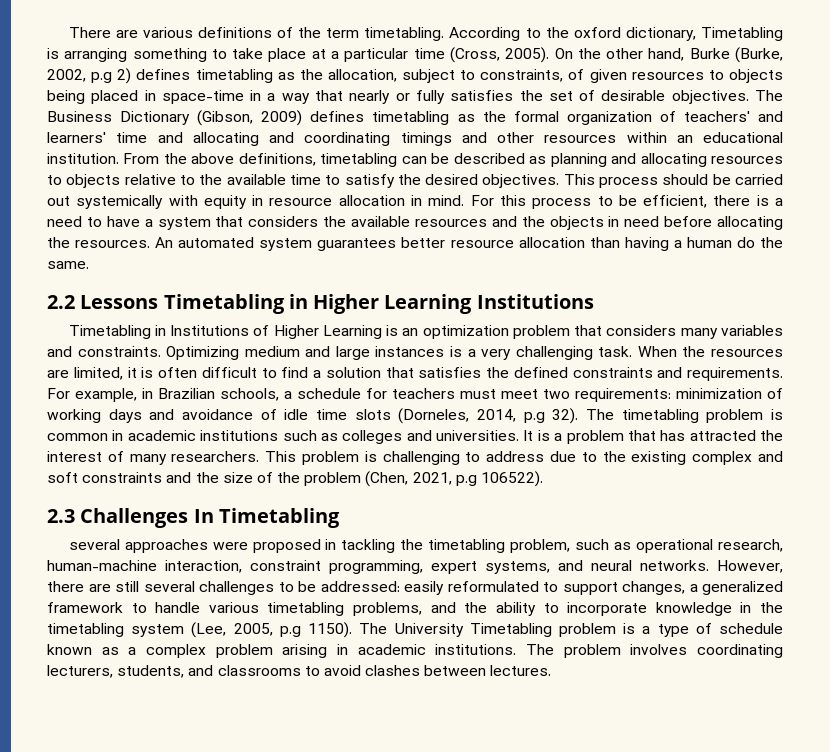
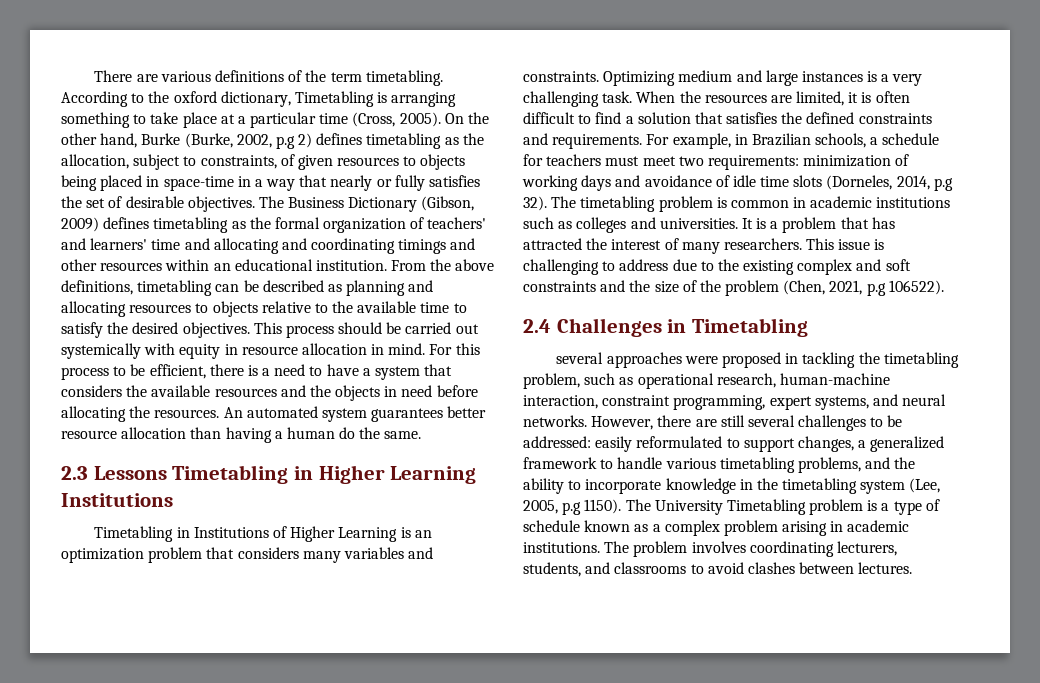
[47,295,75,309] 2.2 -> [61,466,88,480] 2.3
[301,451,359,465] problem -> [838,239,871,250] issue
[47,508,214,528] 2.3 Challenges In -> [523,318,687,337] 2.4 Challenges in

